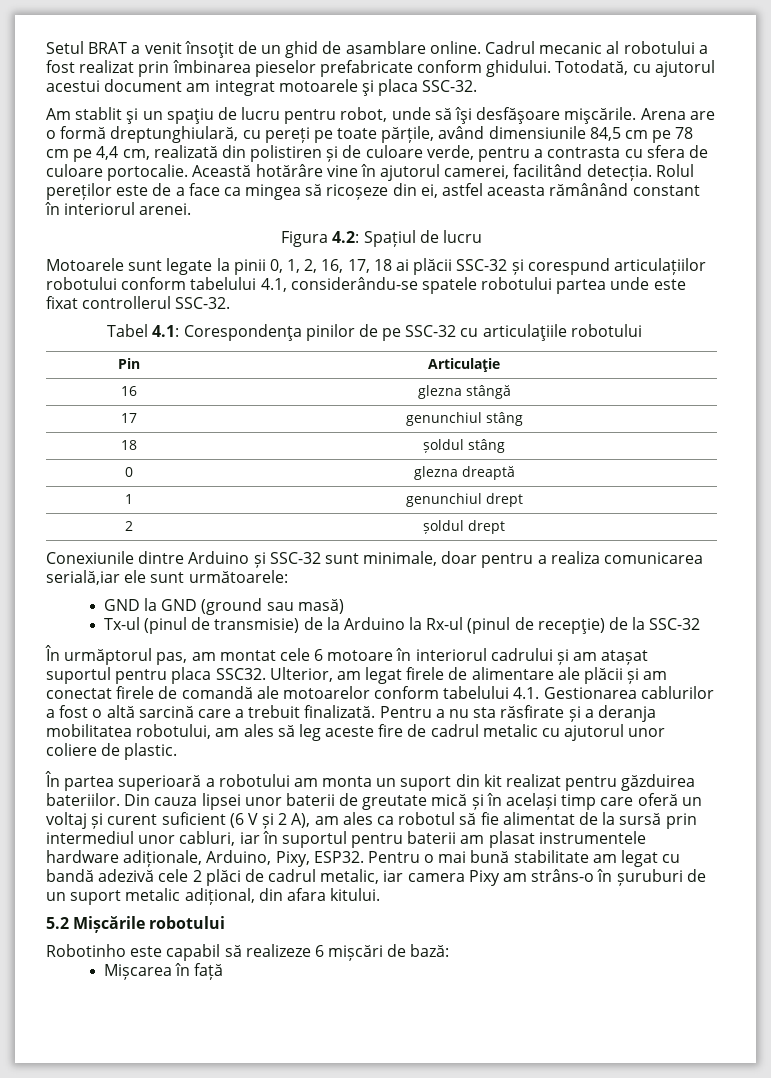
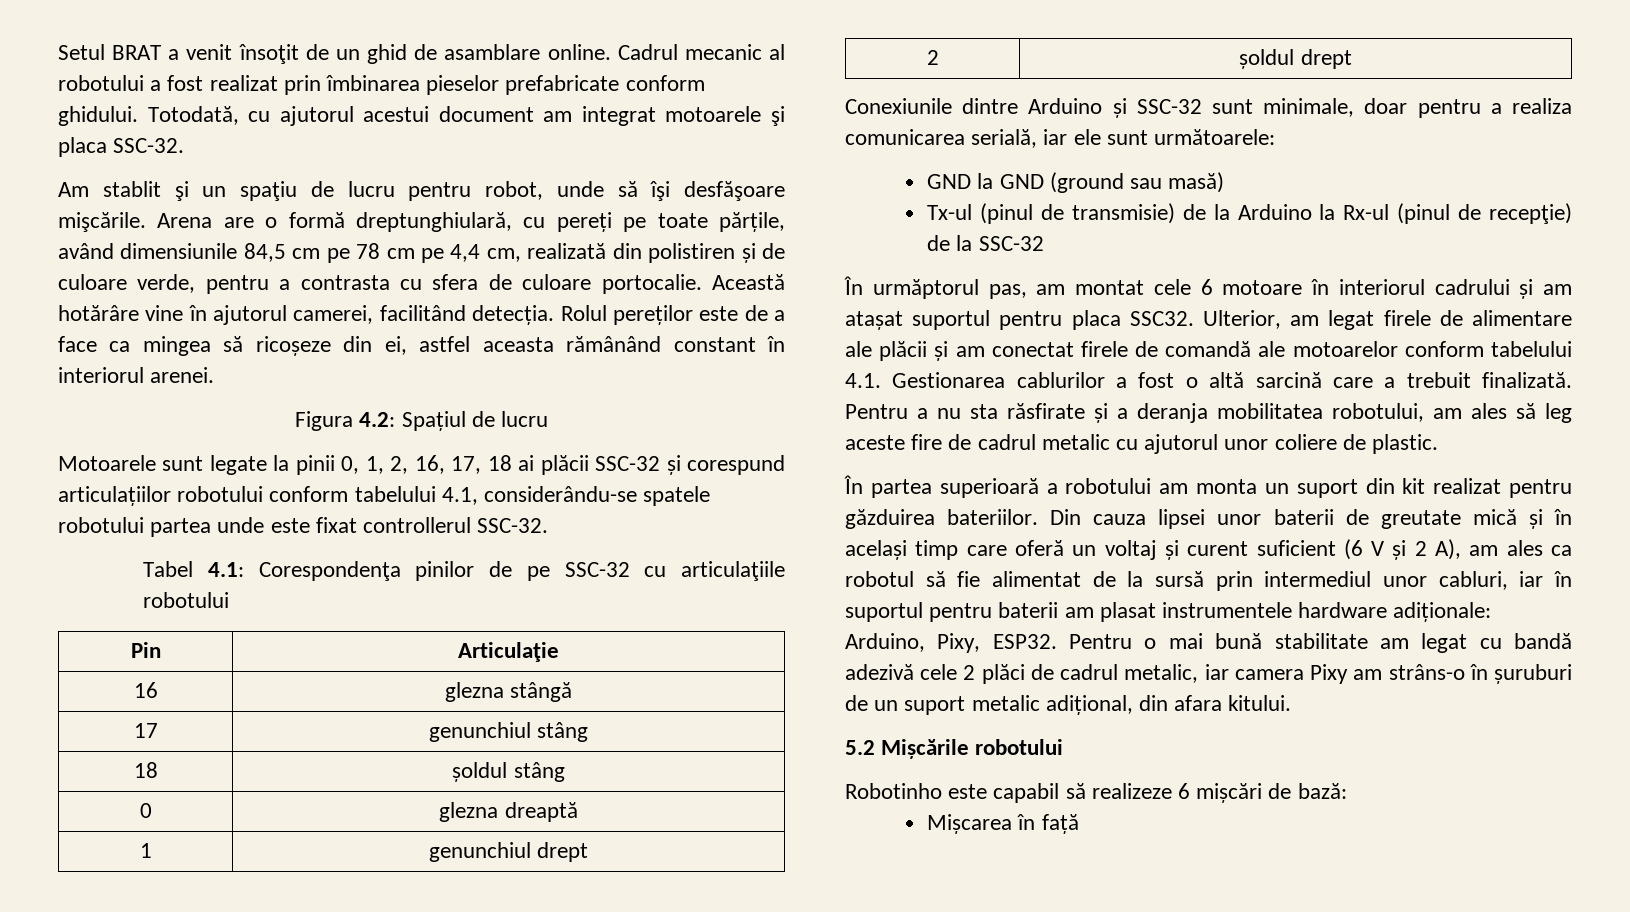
[46,570,120,585] serială,iar -> [971,129,1068,148] serială, iar
[123,850,203,867] adiționale, -> [1393,602,1492,622] adiționale:

